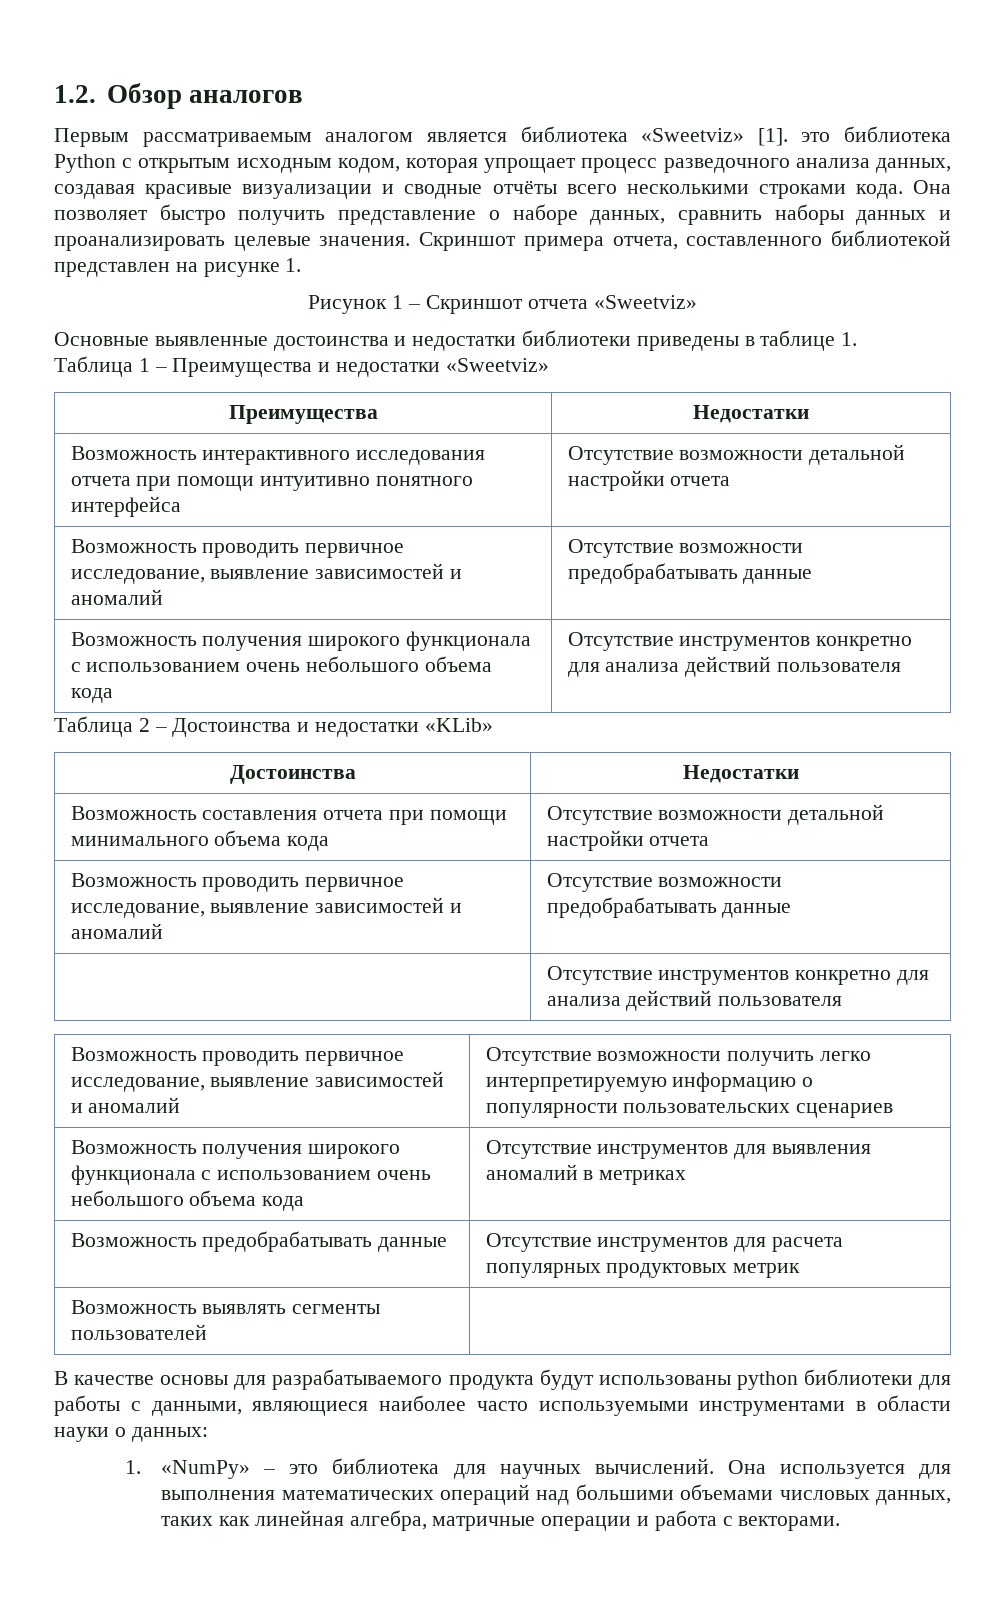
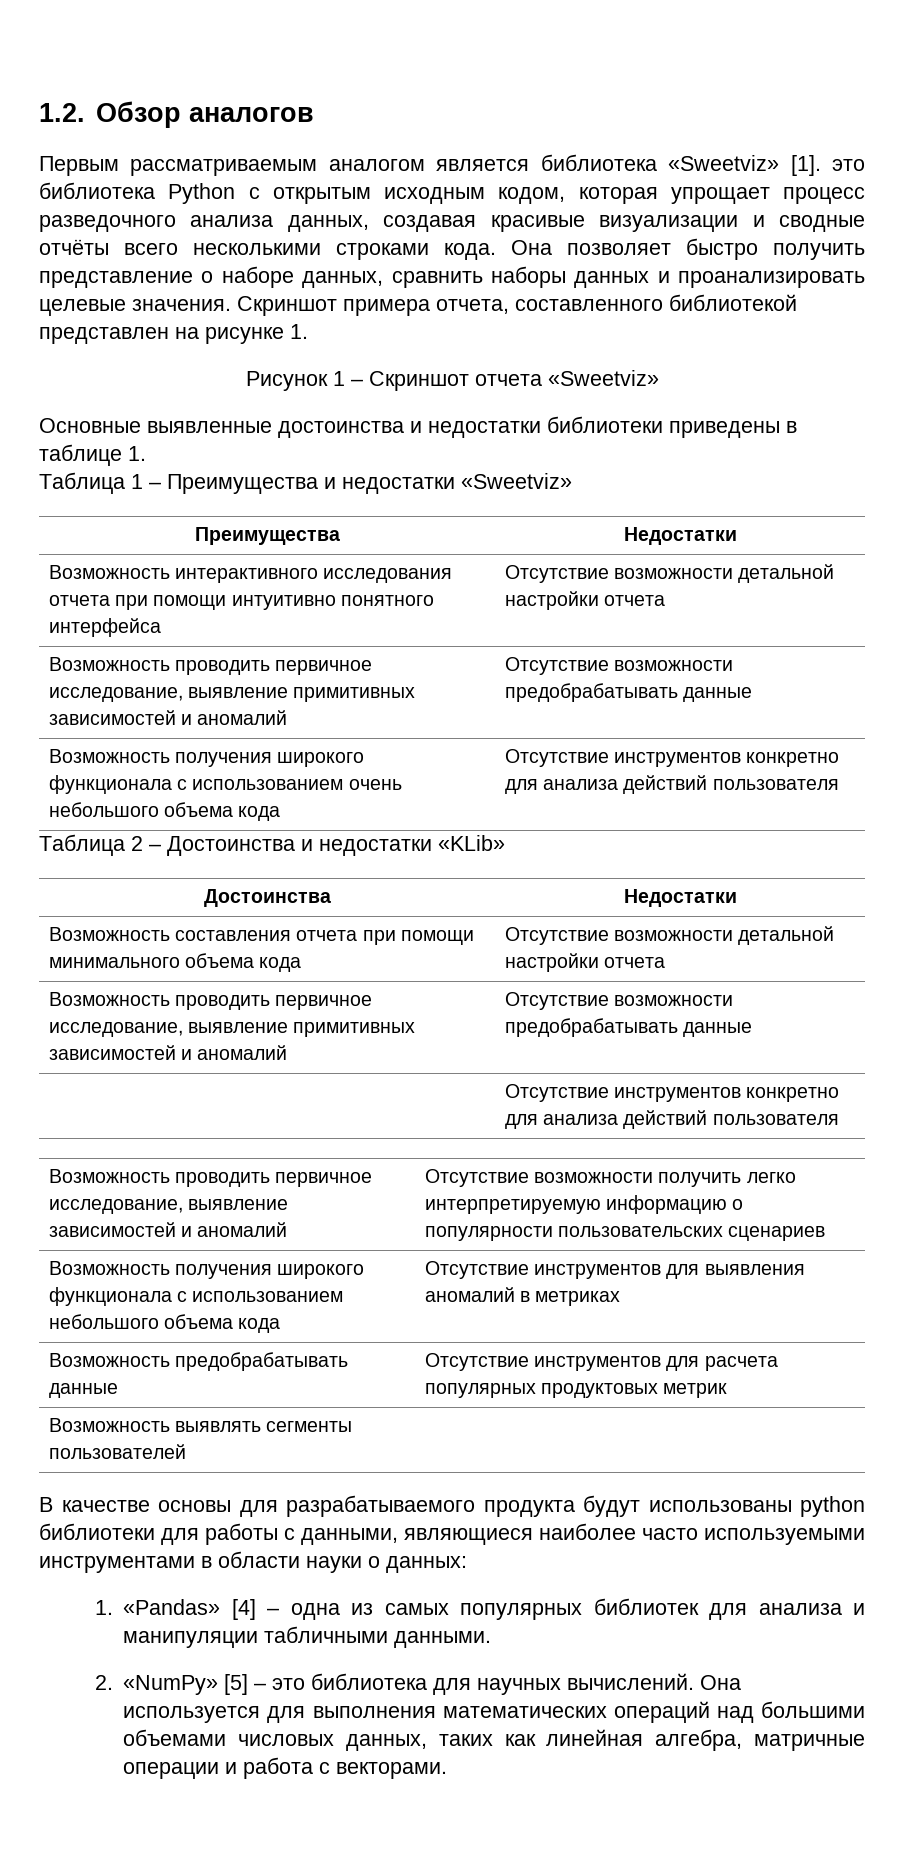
(310, 574) none -> [293,687,416,702] примитивных
(310, 908) none -> [293,1022,416,1037] примитивных
[377,1170,432,1180] очень -> (344, 1296) none
[161,1460,251,1479] «NumPy» -> [123,1598,866,1620] [123,1626,492,1648] [94,1674,249,1695] «Pandas» [4] – одна из самых популярных библиотек для анализа и манипуляции табличными данными. // 2. «NumPy» [5]

